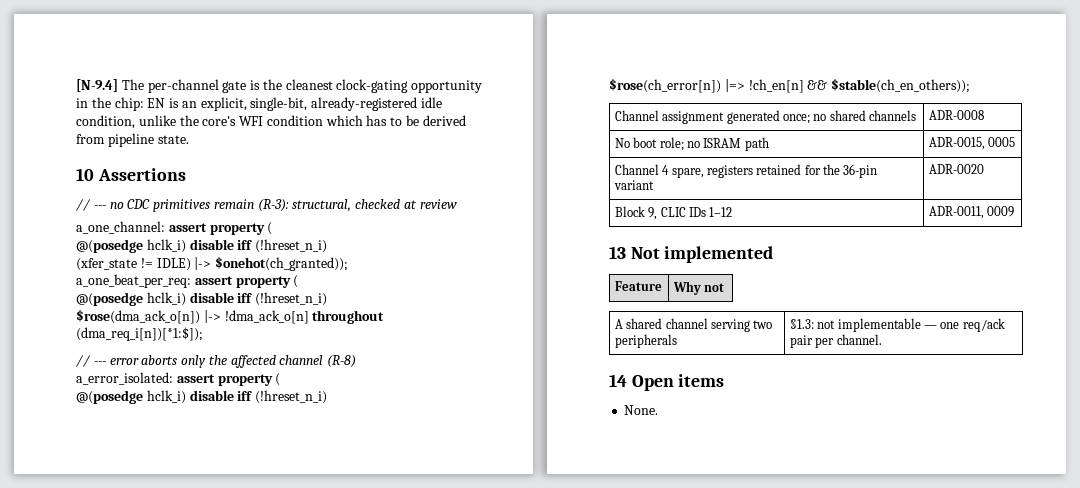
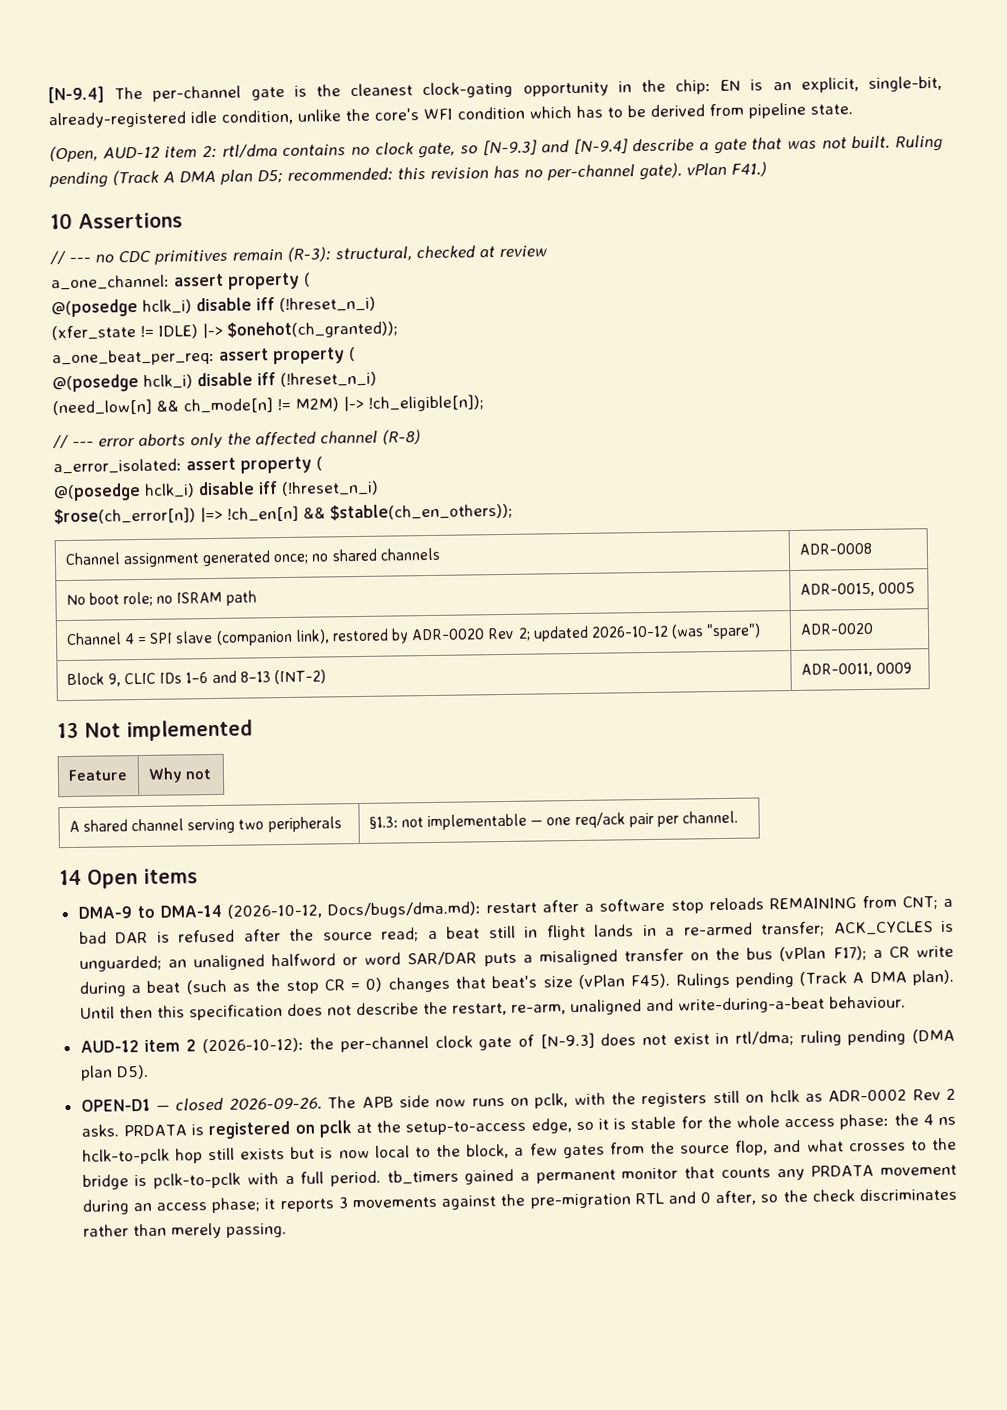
(189, 139) none -> [49,134,943,163] [49,161,767,189] // (Open, AUD-12 item 2: rtl/dma contains no clock gate, so [N-9.3] and [N-9.4] describe a gate that was not built. Ruling pending (Track A DMA plan D5; recommended: this revision has no per-channel gate). vPlan F41.)
[76,309,385,324] [76,327,203,341] $rose(dma_ack_o[n]) |-> !dma_ack_o[n] throughout (dma_req_i[n])[*1:$]); -> [52,394,484,416] (need_low[n] && ch_mode[n] != M2M) |-> !ch_eligible[n]);
[671,164,878,178] [613,180,654,190] spare, registers retained for the 36-pin variant -> [137,623,762,646] = SPI slave (companion link), restored by ADR-0020 Rev 2; updated 2026-10-12 (was "spare")
[709,207,733,217] 1–12 -> [185,669,326,685] 1–6 and 8–13 (INT-2)
[624,405,659,415] None. -> [77,895,954,919] [78,920,955,944] [78,945,954,972] [78,969,954,997] [79,995,906,1021] [79,1028,955,1054] [79,1064,149,1081] [80,1088,957,1112] [80,1113,956,1140] [81,1137,957,1165] [81,1164,957,1190] [81,1187,957,1215] [82,1222,287,1239] DMA-9 to DMA-14 (2026-10-12, Docs/bugs/dma.md): restart after a software stop reloads REMAINING from CNT; a bad DAR is refused after the source read; a beat still in flight lands in a re-armed transfer; ACK_CYCLES is unguarded; an unaligned halfword or word SAR/DAR puts a misaligned transfer on the bus (vPlan F17); a CR write during a beat (such as the stop CR = 0) changes that beat's size (vPlan F45). Rulings pending (Track A DMA plan). Until then this specification does not describe the restart, re-arm, unaligned and write-during-a-beat behaviour. // AUD-12 item 2 (2026-10-12): the per-channel clock gate of [N-9.3] does not exist in rtl/dma; ruling pending (DMA plan D5). // OPEN-D1 — closed 2026-09-26. The APB side now runs on pclk, with the registers still on hclk as ADR-0002 Rev 2 asks. PRDATA is registered on pclk at the setup-to-access edge, so it is stable for the whole access phase: the 4 ns hclk-to-pclk hop still exists but is now local to the block, a few gates from the source flop, and what crosses to the bridge is pclk-to-pclk with a full period. tb_timers gained a permanent monitor that counts any PRDATA movement during an access phase; it reports 3 movements against the pre-migration RTL and 0 after, so the check discriminates rather than merely passing.

